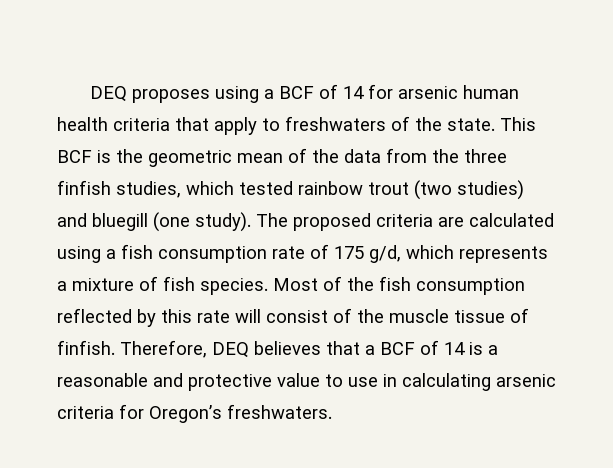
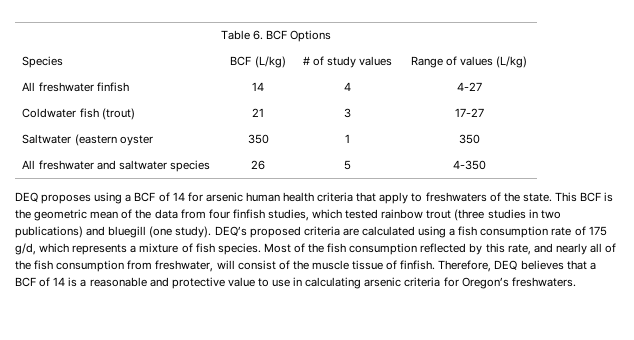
(89, 94) none -> [220,30,332,42] [22,56,64,68] [230,56,286,68] [302,56,393,68] [410,56,528,68] [22,82,129,92] [252,82,264,91] [344,82,351,91] [456,82,482,91] [22,108,135,120] [252,108,264,117] [344,108,351,118] [454,108,484,117] [22,134,153,146] [247,134,269,144] [345,134,350,143] [458,134,480,144] [22,160,210,172] [251,160,265,170] [344,160,351,170] [452,160,486,170] Table 6. BCF Options // Species | BCF (L/kg) | # of study values | Range of values (L/kg) // All freshwater finfish | 14 | 4 | 4-27 // Coldwater fish (trout) | 21 | 3 | 17-27 // Saltwater (eastern oyster | 350 | 1 | 350 // All freshwater and saltwater species | 26 | 5 | 4-350 //
[432,149,507,163] the three -> [208,209,230,219] four
[414,180,524,200] (two studies) -> [454,209,561,221] [15,226,83,238] (three studies in two publications)
[256,213,288,227] The -> [214,226,247,236] DEQ’s
[197,310,230,323] rate -> [507,243,617,255] [15,260,214,272] rate, and nearly all of the fish consumption from freshwater,

